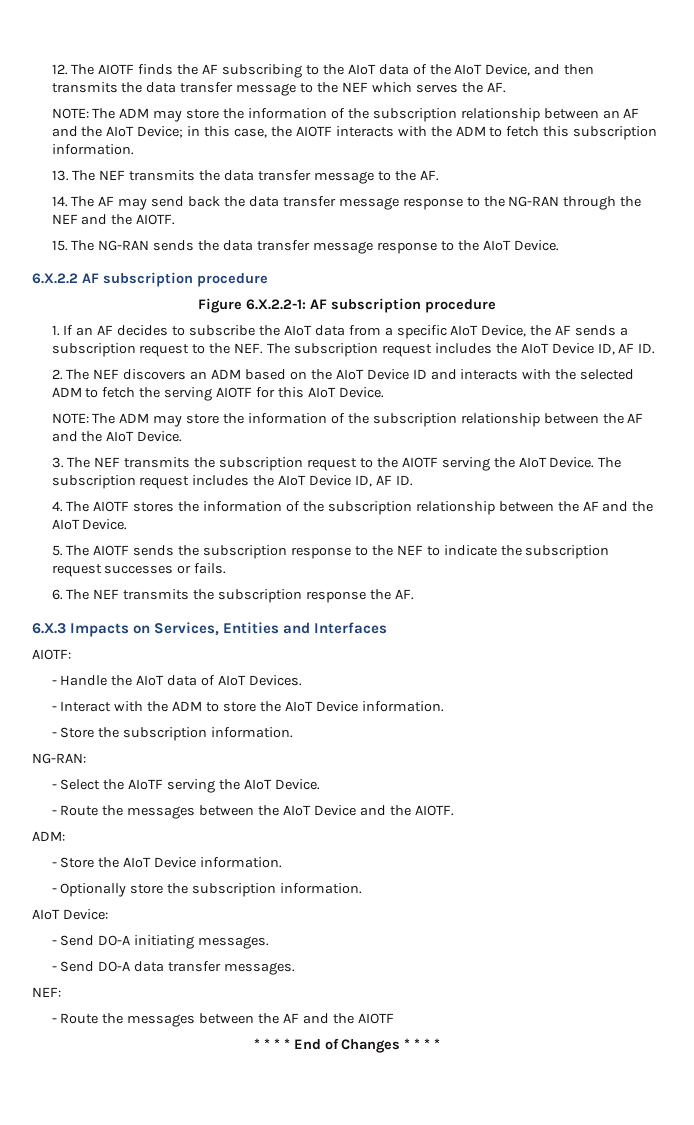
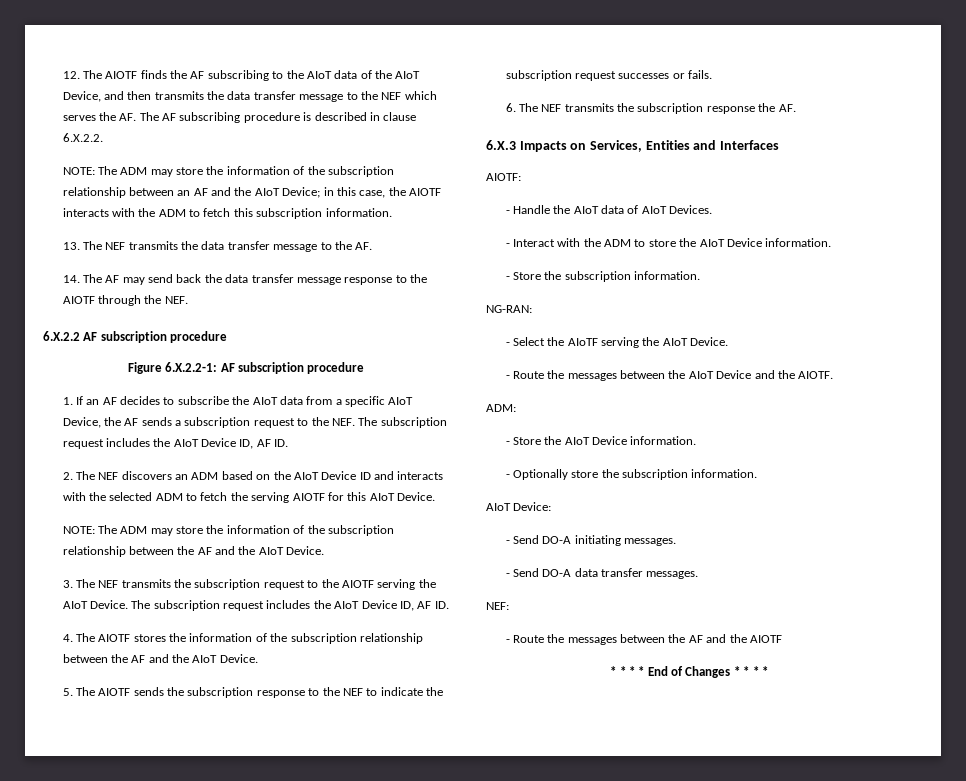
(506, 87) none -> [139,112,417,123] [62,133,103,142] The AF subscribing procedure is described in clause 6.X.2.2.
[508,196,560,207] NG-RAN -> [62,296,95,304] AIOTF
[51,214,176,225] [51,240,559,254] NEF and the AIOTF. // 15. The NG-RAN sends the data transfer message response to the AIoT Device. -> [164,296,188,304] NEF.

